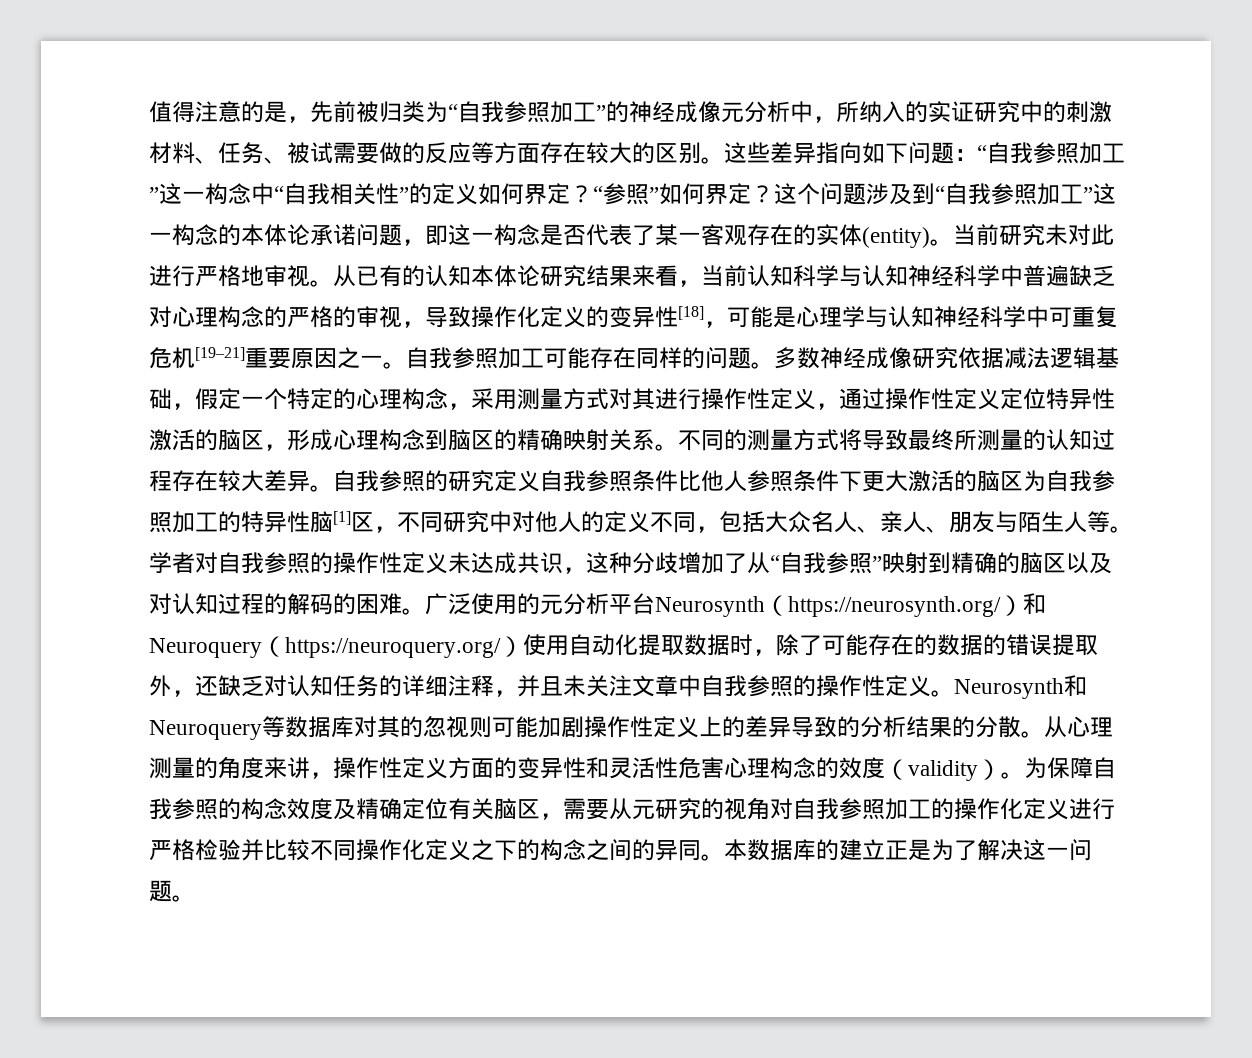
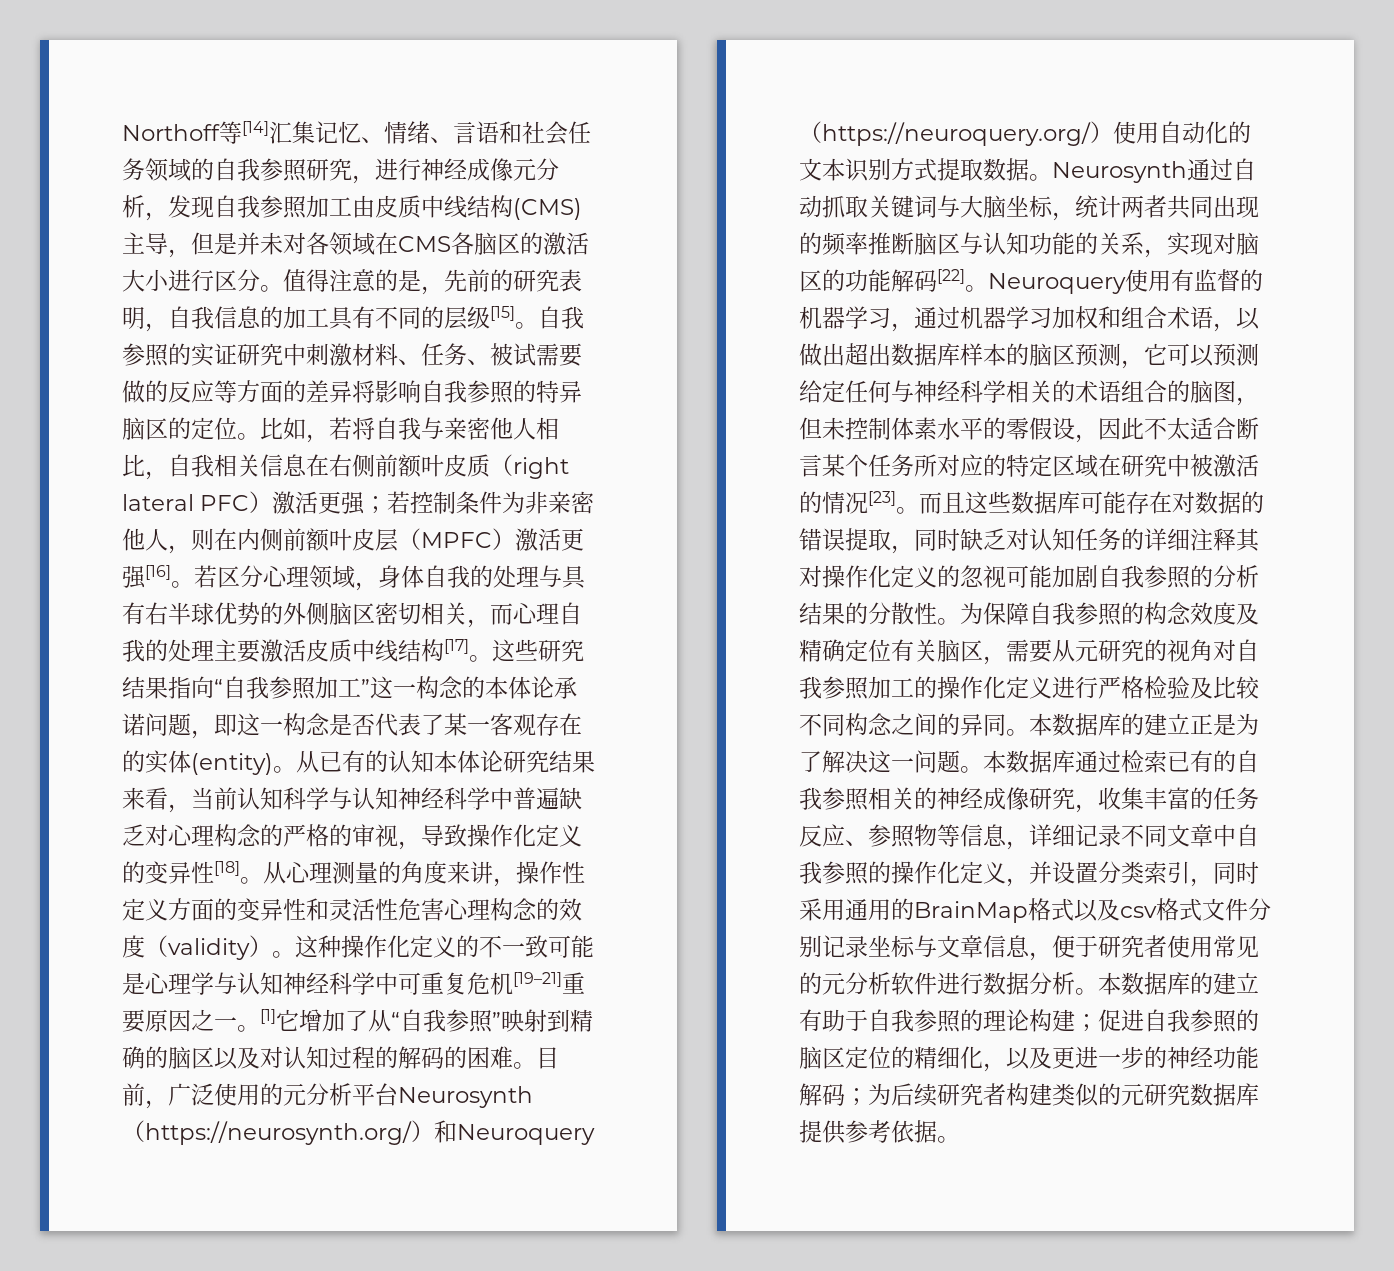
(149, 112) none -> [122,121,591,145] [122,158,559,184] [122,195,582,221] [122,232,589,258] [122,269,283,292] Northoff等[14]汇集记忆、情绪、言语和社会任务领域的自我参照研究，进行神经成像元分析，发现自我参照加工由皮质中线结构(CMS)主导，但是并未对各领域在CMS各脑区的激活大小进行区分。
[356,101,905,123] 被归类为“自我参照加工”的神经成像元分析中，所纳入 -> [490,269,582,292] [122,306,515,332] [515,306,584,329] [122,343,169,367] 的研究表明，自我信息的加工具有不同的层级[15]。自我参照
[1043,101,1066,123] 的 -> (306, 354) none
[540,142,1125,164] [149,183,935,205] 存在较大的区别。这些差异指向如下问题：“自我参照加工”这一构念中“自我相关性”的定义如何界定？“参照”如何界定？这个问题涉及到 -> [283,380,582,404] [122,417,559,443] [122,454,569,480] [122,491,595,515] [122,528,584,554] [122,565,171,589] [171,565,586,591] [122,602,582,628] [122,639,469,663] [469,639,584,662] [122,676,214,699] 的差异将影响自我参照的特异脑区的定位。比如，若将自我与亲密他人相比，自我相关信息在右侧前额叶皮质（right lateral PFC）激活更强；若控制条件为非亲密他人，则在内侧前额叶皮层（MPFC）激活更强[16]。若区分心理领域，身体自我的处理与具有右半球优势的外侧脑区密切相关，而心理自我的处理主要激活皮质中线结构[17]。这些研究结果指向
[953,224,1114,246] [149,265,333,287] 当前研究未对此进行严格地审视。 -> (296, 769) none
[704,306,1118,328] [149,347,1119,369] [149,388,1115,410] [149,429,1115,451] [149,470,1115,492] [149,511,1133,533] [149,552,1112,574] [149,593,1046,617] [149,634,1098,658] [149,675,1087,699] [149,716,1021,740] ，可能是心理学与认知神经科学中可重复危机[19–21]重要原因之一。自我参照加工可能存在同样的问题。多数神经成像研究依据减法逻辑基础，假定一个特定的心理构念，采用测量方式对其进行操作性定义，通过操作性定义定位特异性激活的脑区，形成心理构念到脑区的精确映射关系。不同的测量方式将导致最终所测量的认知过程存在较大差异。自我参照的研究定义自我参照条件比他人参照条件下更大激活的脑区为自我参照加工的特异性脑[1]区，不同研究中对他人的定义不同，包括大众名人、亲人、朋友与陌生人等。学者对自我参照的操作性定义未达成共识，这种分歧增加了从“自我参照”映射到精确的脑区以及对认知过程的解码的困难。广泛使用的元分析平台Neurosynth（https://neurosynth.org/）和Neuroquery（https://neuroquery.org/）使用自动化提取数据时，除了可能存在的数据的错误提取外，还缺乏对认知任务的详细注释，并且未关注文章中自我参照的操作性定义。Neurosynth和Neuroquery等数据库对其的忽视则可能加剧操作性定义上的差异导致的分析结果的分散 -> (240, 868) none
(1024, 775) none -> [295,935,594,958] [122,972,585,995] [122,1009,260,1033] [260,1009,593,1033] [122,1046,559,1070] [122,1083,533,1109] [122,1120,595,1145] [799,121,1251,146] [799,158,1256,183] [799,195,1259,221] [799,232,1259,258] [799,269,965,292] [965,269,1263,294] [799,306,1260,332] [799,343,1259,369] [799,380,1259,406] [799,417,1259,443] [799,454,1259,477] [799,491,896,514] [896,491,1264,514] [799,528,1260,554] [799,565,1259,589] [799,602,960,625] 这种操作化定义的不一致可能是心理学与认知神经科学中可重复危机[19–21]重要原因之一。[1]它增加了从“自我参照”映射到精确的脑区以及对认知过程的解码的困难。目前，广泛使用的元分析平台Neurosynth（https://neurosynth.org/）和Neuroquery（https://neuroquery.org/）使用自动化的文本识别方式提取数据。Neurosynth通过自动抓取关键词与大脑坐标，统计两者共同出现的频率推断脑区与认知功能的关系，实现对脑区的功能解码[22]。Neuroquery使用有监督的机器学习，通过机器学习加权和组合术语，以做出超出数据库样本的脑区预测，它可以预测给定任何与神经科学相关的术语组合的脑图，但未控制体素水平的零假设，因此不太适合断言某个任务所对应的特定区域在研究中被激活的情况[23]。而且这些数据库可能存在对数据的错误提取，同时缺乏对认知任务的详细注释其对操作化定义的忽视可能加剧自我参照的分析结果的分散性。
[241,839,264,861] 并 -> [1190,677,1213,699] 及
[356,839,540,861] 操作化定义之下的 -> (845, 725) none
(195, 898) none -> [983,750,1259,773] [799,787,1259,813] [799,824,1259,850] [799,861,1259,887] [799,898,1271,923] [799,935,1259,961] [799,972,1259,995] [799,1009,1259,1033] [799,1046,1259,1072] [799,1083,1259,1107] [799,1120,960,1144] 本数据库通过检索已有的自我参照相关的神经成像研究，收集丰富的任务反应、参照物等信息，详细记录不同文章中自我参照的操作化定义，并设置分类索引，同时采用通用的BrainMap格式以及csv格式文件分别记录坐标与文章信息，便于研究者使用常见的元分析软件进行数据分析。本数据库的建立有助于自我参照的理论构建；促进自我参照的脑区定位的精细化，以及更进一步的神经功能解码；为后续研究者构建类似的元研究数据库提供参考依据。

